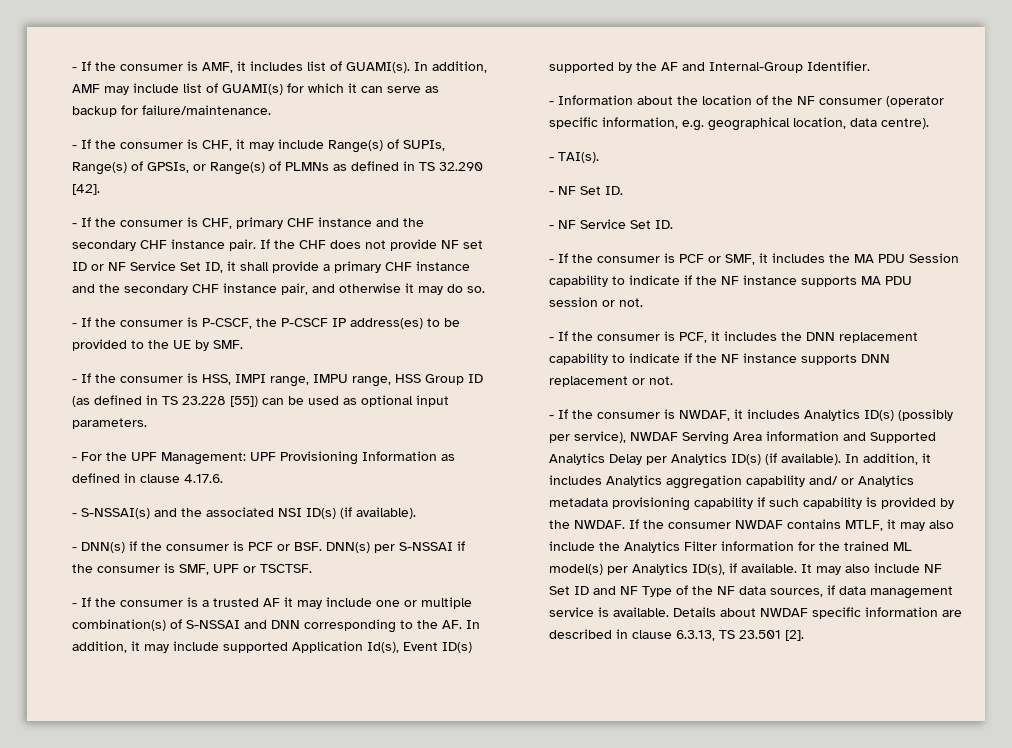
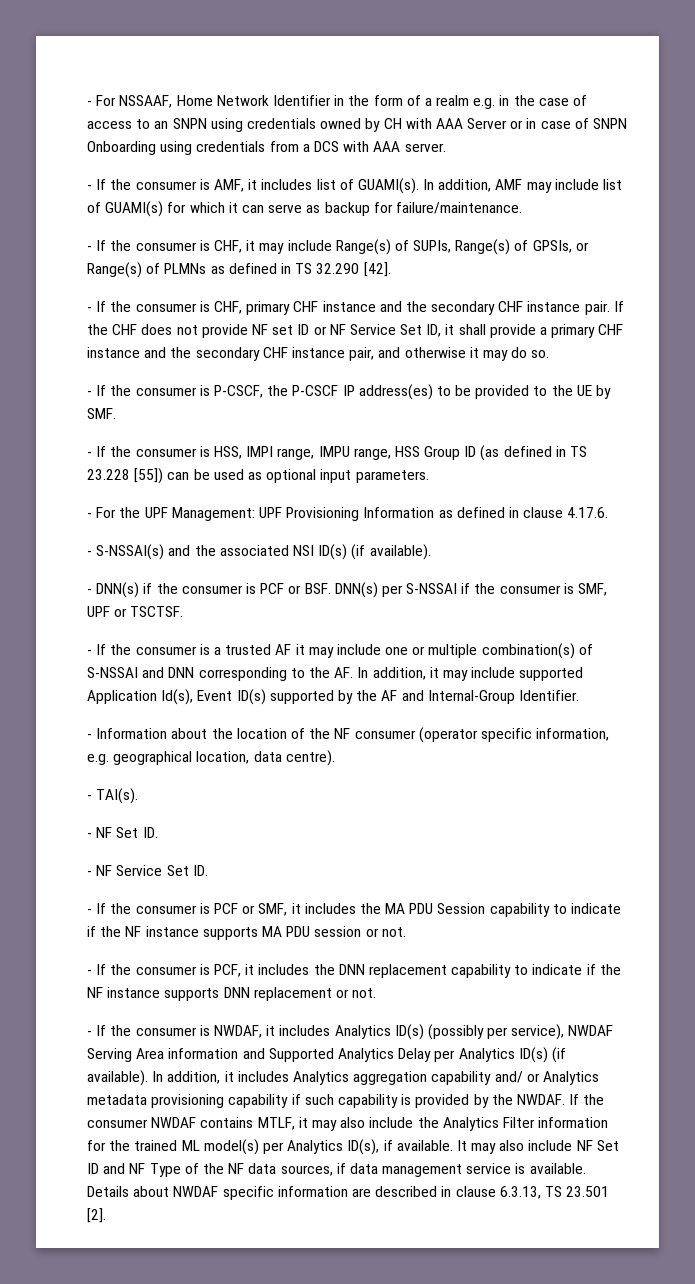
[71,67,77,71] - -> [87,95,587,109] [87,118,627,132] [87,141,446,155] [87,185,93,190] - For NSSAAF, Home Network Identifier in the form of a realm e.g. in the case of access to an SNPN using credentials owned by CH with AAA Server or in case of SNPN Onboarding using credentials from a DCS with AAA server. // -

